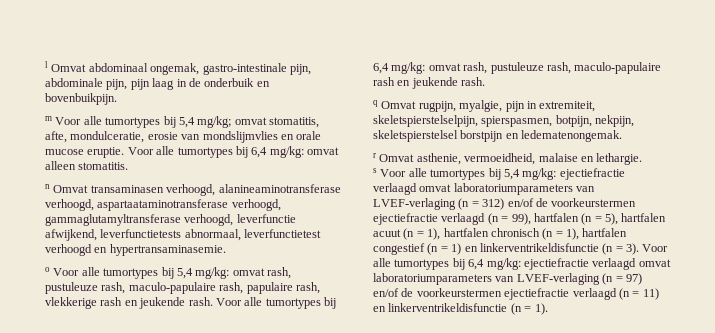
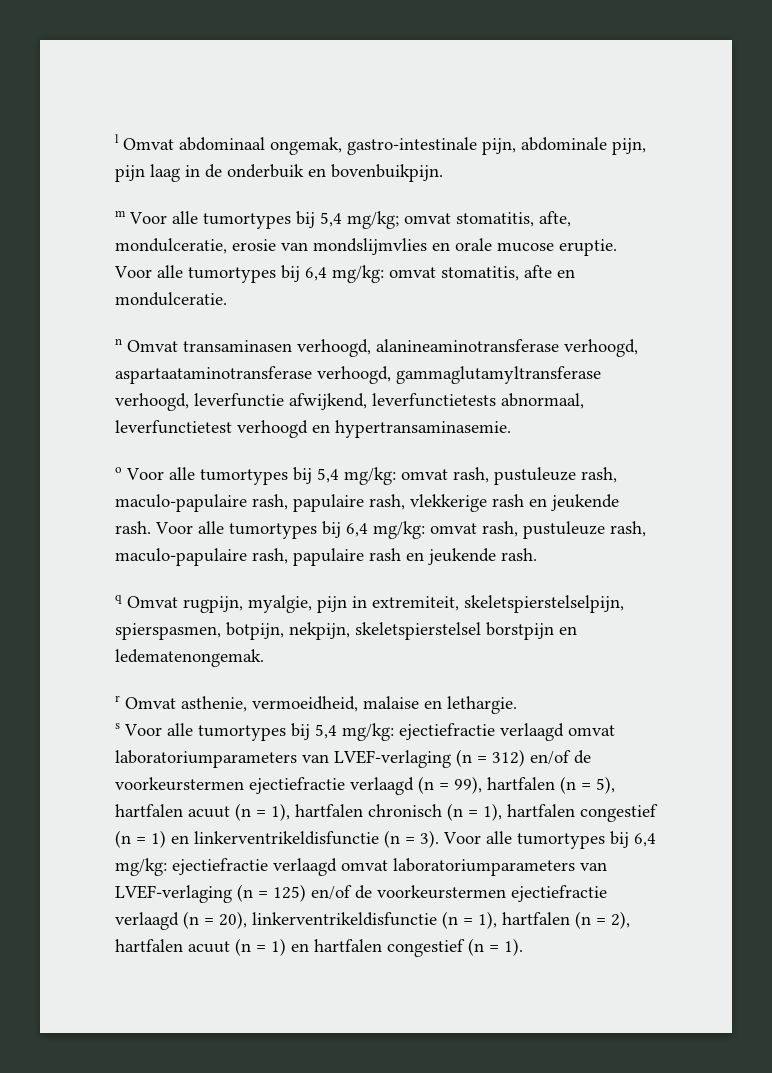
[45,161,129,170] alleen stomatitis. -> [441,265,575,281] [115,292,227,306] stomatitis, afte en mondulceratie.
(662, 68) none -> [252,548,364,566] rash, papulaire
[625,273,642,285] [373,288,659,300] [373,303,532,315] 97) en/of de voorkeurstermen ejectiefractie verlaagd (n = 11) en linkerventrikeldisfunctie (n = -> [273,884,607,902] [115,911,630,930] [115,938,499,957] 125) en/of de voorkeurstermen ejectiefractie verlaagd (n = 20), linkerventrikeldisfunctie (n = 1), hartfalen (n = 2), hartfalen acuut (n = 1) en hartfalen congestief (n =

